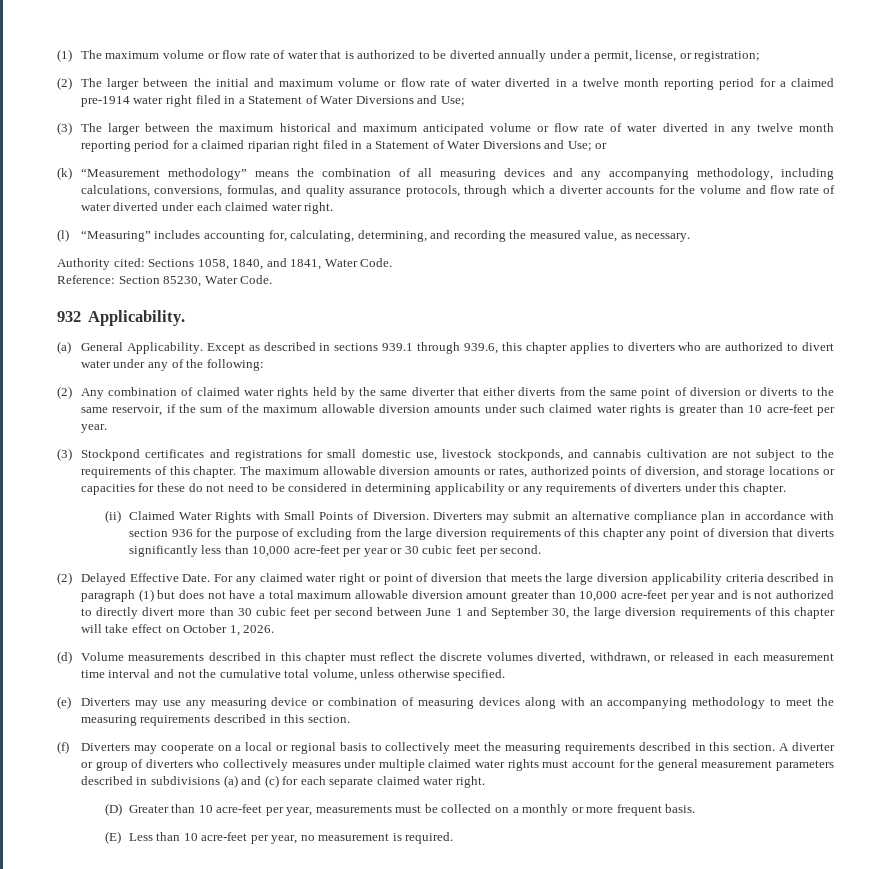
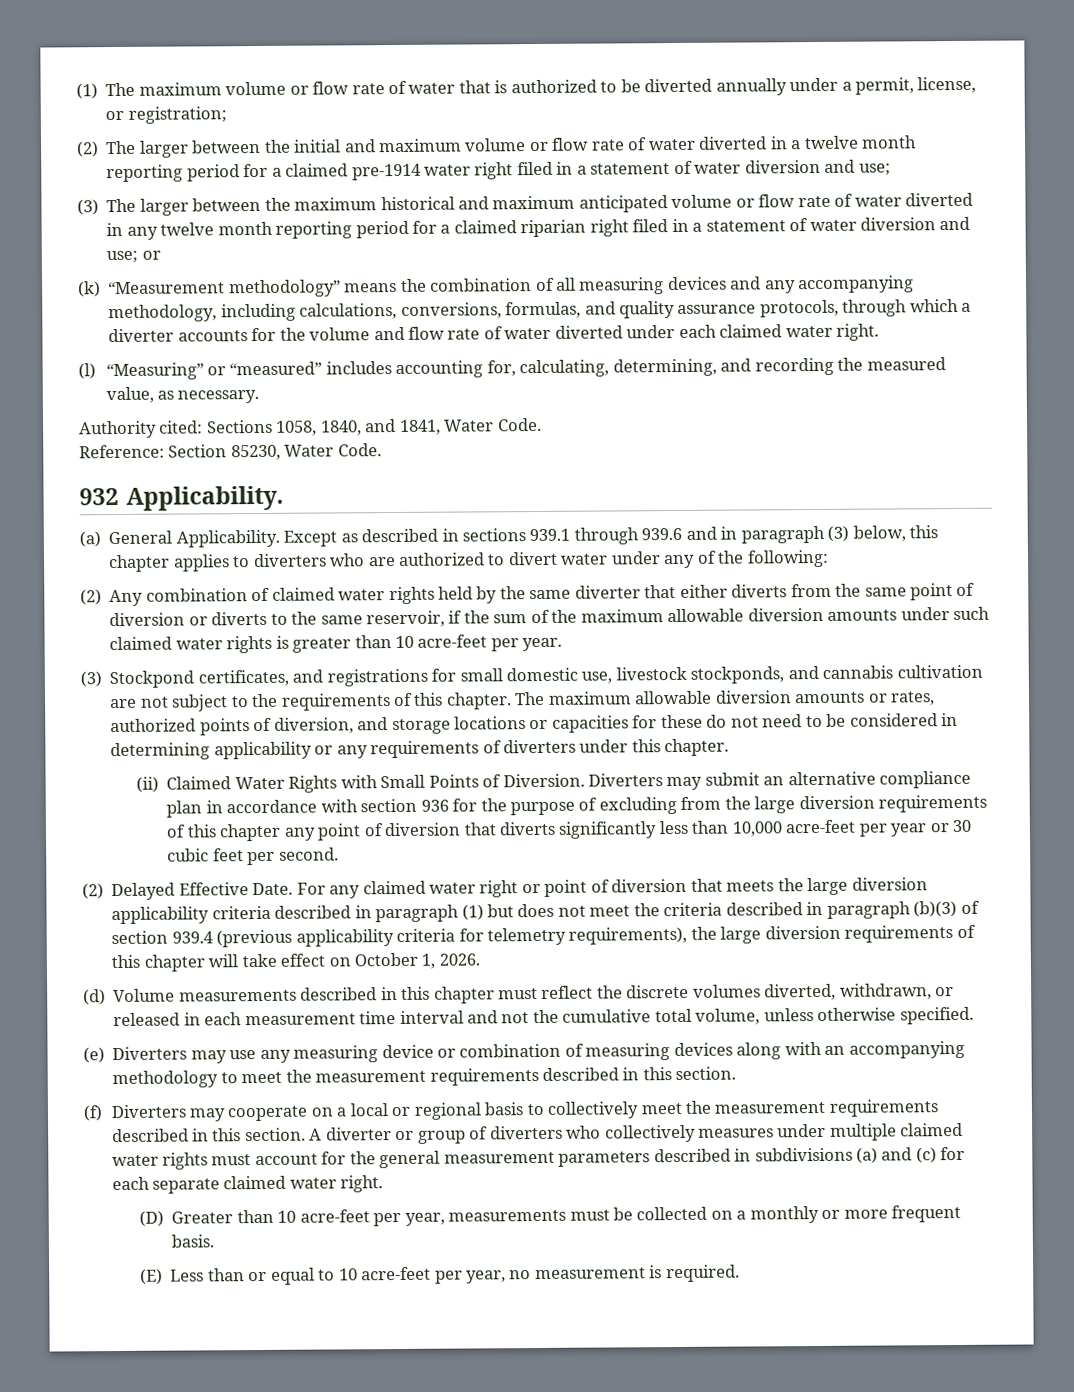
[248,95,465,106] Statement of Water Diversions and Use; -> [590,159,891,176] statement of water diversion and use;
[375,140,592,151] Statement of Water Diversions and Use; -> [705,216,971,232] [106,250,139,264] statement of water diversion and use;
(151, 236) none -> [206,361,323,376] or “measured”
[464,343,499,354] 939.6, -> [641,525,906,544] 939.6 and in paragraph (3) below,
[145,449,205,458] certificates -> [197,669,289,687] certificates,
[229,590,834,602] [80,607,570,619] have a total maximum allowable diversion amount greater than 10,000 acre-feet per year and is not authorized to directly divert more than 30 cubic feet per second between June 1 and September 30, -> [589,900,980,919] [111,926,688,948] meet the criteria described in paragraph (b)(3) of section 939.4 (previous applicability criteria for telemetry requirements),
[80,715,137,726] measuring -> [315,1070,427,1083] measurement
[505,743,562,754] measuring -> [714,1101,826,1114] measurement
(181, 836) none -> [248,1267,336,1285] or equal to

